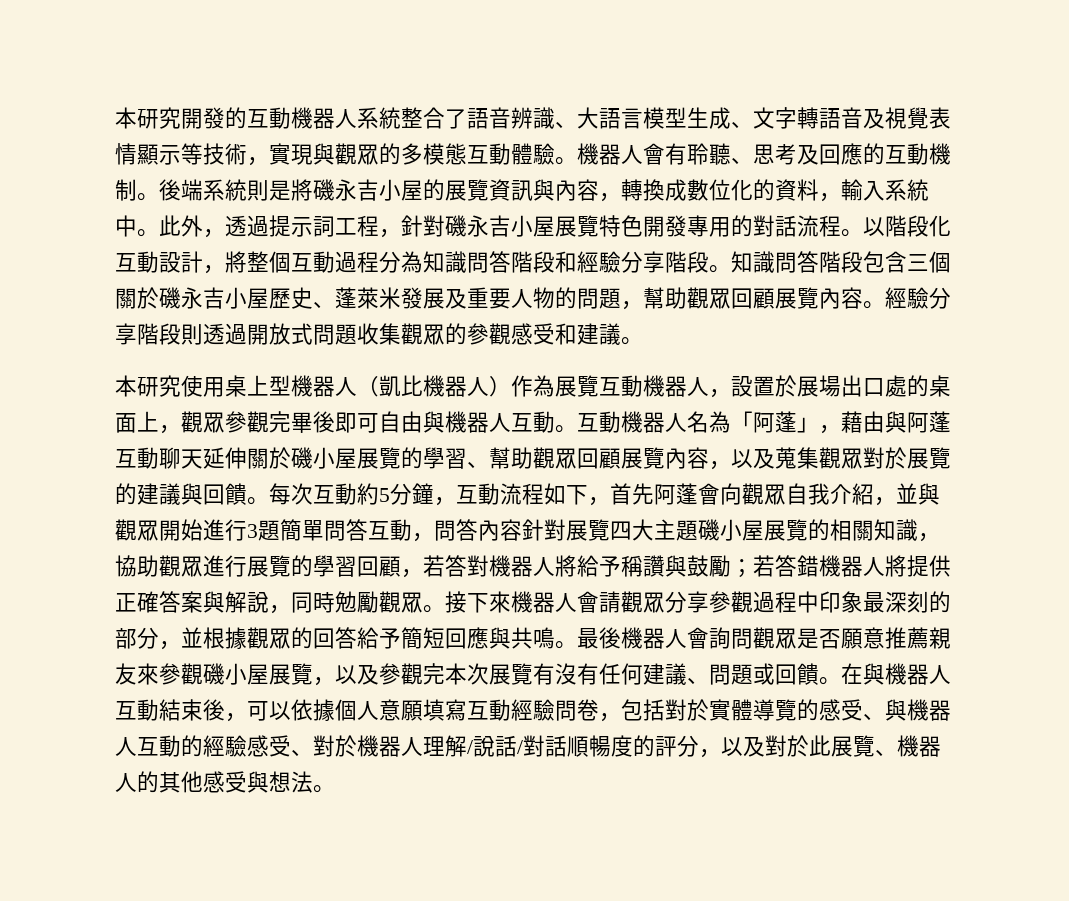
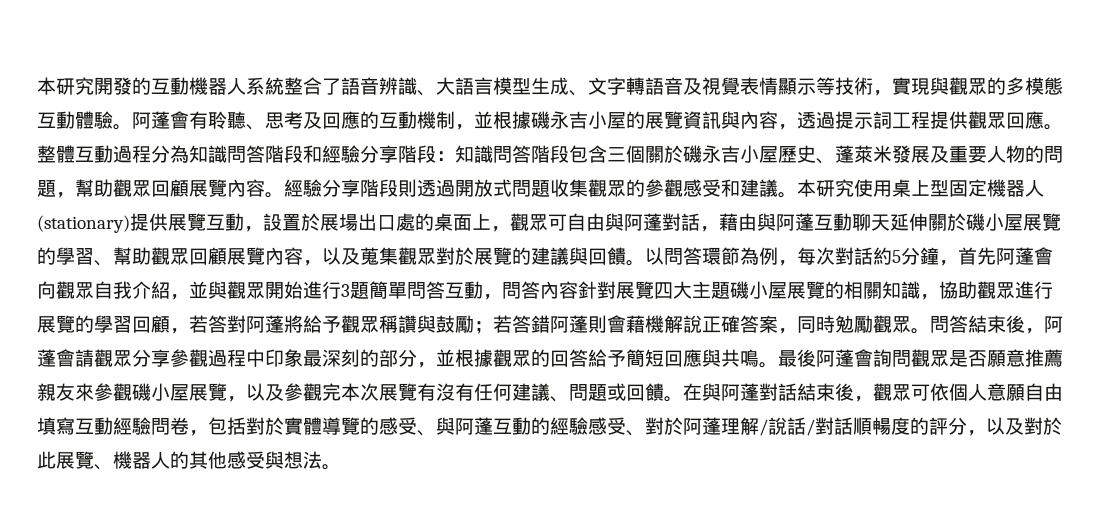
[577,143,643,165] 機器人 -> [132,111,170,129] 阿蓬
[137,179,313,201] 。後端系統則是將 -> [455,111,531,130] ，並根據
[621,179,929,202] [115,215,951,238] [115,251,291,274] 轉換成數位化的資料，輸入系統中。此外，透過提示詞工程，針對磯永吉小屋展覽特色開發專用的對話流程。以階段化互動設計，將整個 -> [797,111,1063,130] [37,145,75,163] 透過提示詞工程提供觀眾回應。整體
[709,265,731,273] 。 -> [436,151,455,161] ：
(643, 341) // -> (797, 195) none
[291,375,555,397] 機器人（凱比機器人）作為 -> [949,179,1044,197] [37,213,168,233] 固定機器人(stationary)提供
[643,375,709,397] 機器人 -> (244, 222) none
[225,411,819,433] 參觀完畢後即可自由與機器人互動。互動機器人名為「阿蓬」 -> [548,213,700,231] 可自由與阿蓬對話
[269,483,588,506] 每次互動約5分鐘，互動流程如下 -> [645,247,939,266] 以問答環節為例，每次對話約5分鐘
[489,555,621,577] 機器人將給予 -> [246,315,379,333] 阿蓬將給予觀眾
[819,555,951,577] 機器人將提供 -> [550,315,702,333] 阿蓬則會藉機解說
[203,591,269,613] 與解說 -> (778, 324) none
[445,591,577,613] 接下來機器人 -> [930,315,1063,334] [37,349,56,367] 問答結束後，阿蓬
[621,627,687,649] 機器人 -> [816,349,854,367] 阿蓬
[885,663,951,685] [115,699,335,722] 機器人互動結束後，可以依據 -> [721,383,949,402] 阿蓬對話結束後，觀眾可依
(423, 710) none -> [1025,383,1063,401] 自由
[907,699,951,721] [115,737,137,756] 機器人 -> [455,417,493,435] 阿蓬
[357,735,423,757] 機器人 -> [683,417,721,435] 阿蓬

